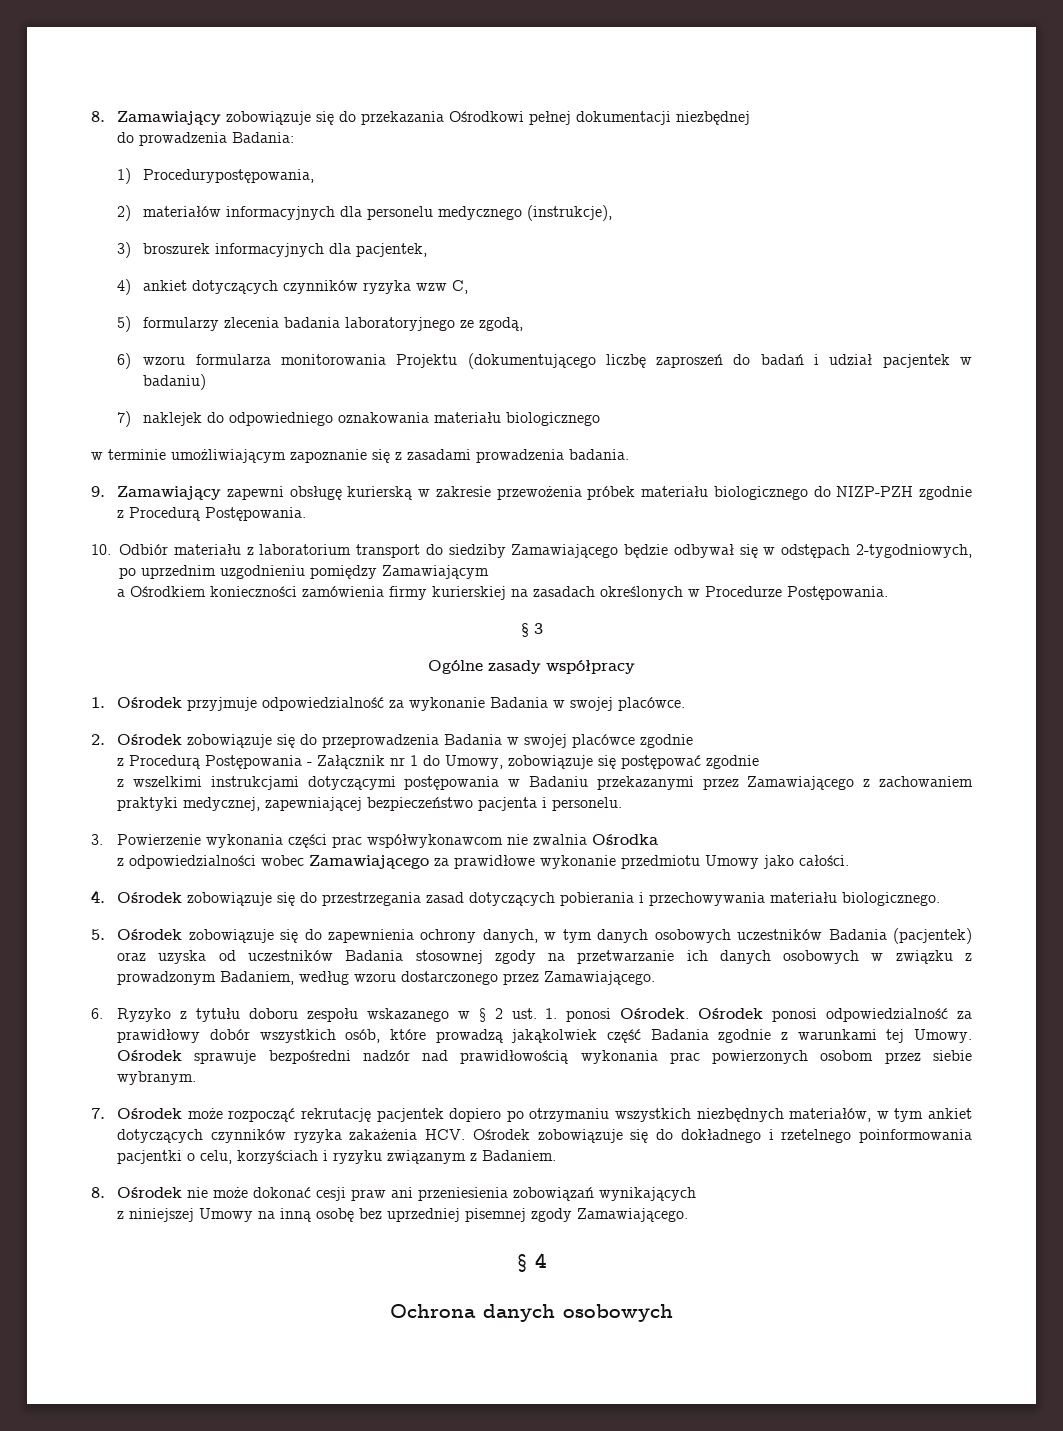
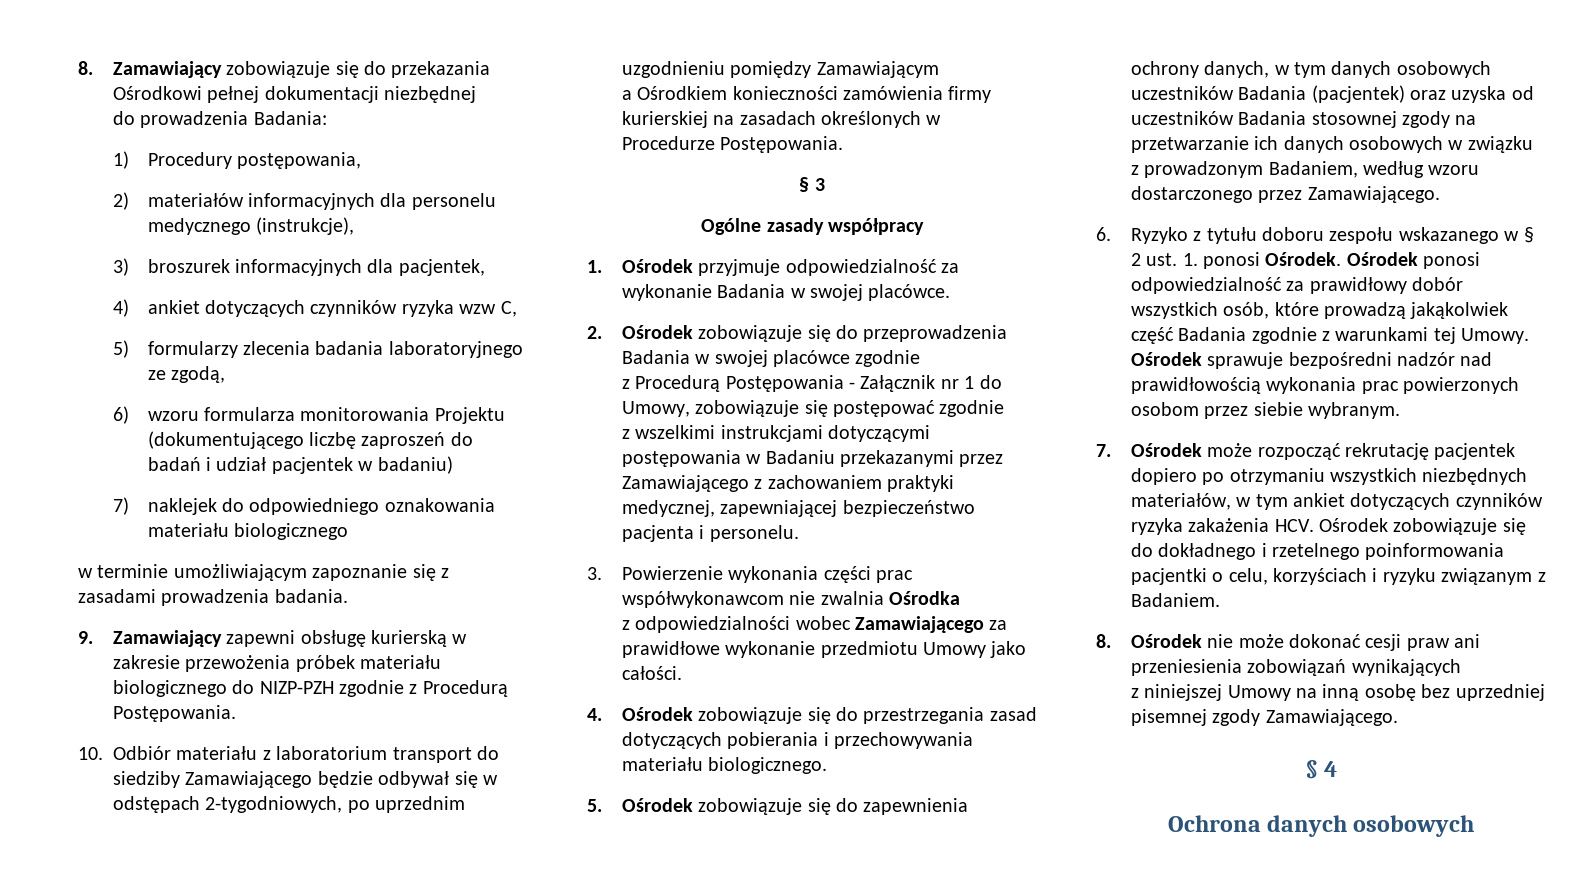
[143,169,315,183] Procedurypostępowania, -> [147,152,361,169] Procedury postępowania,

